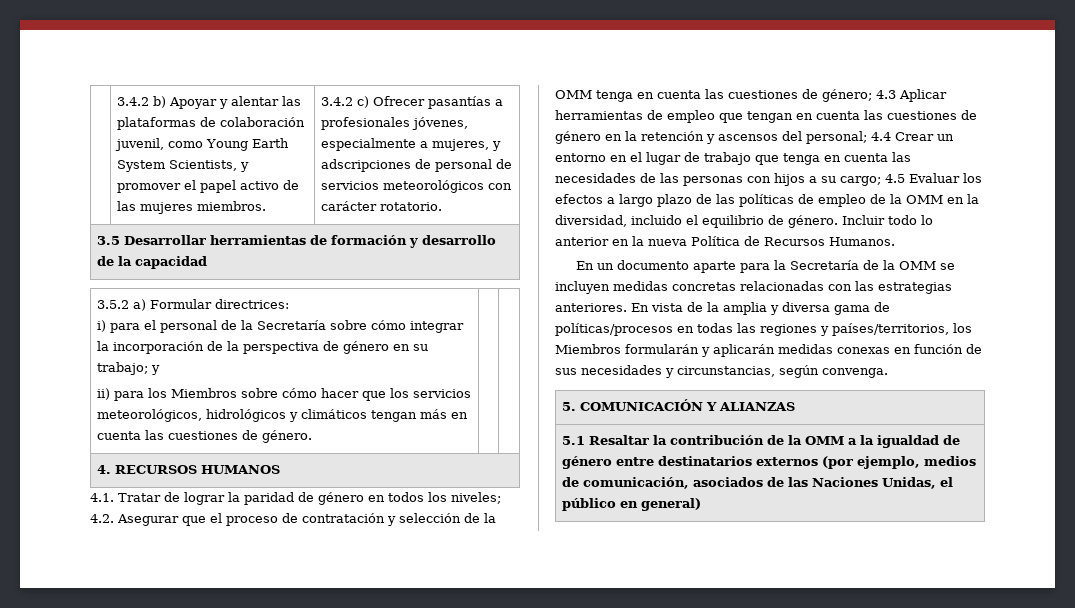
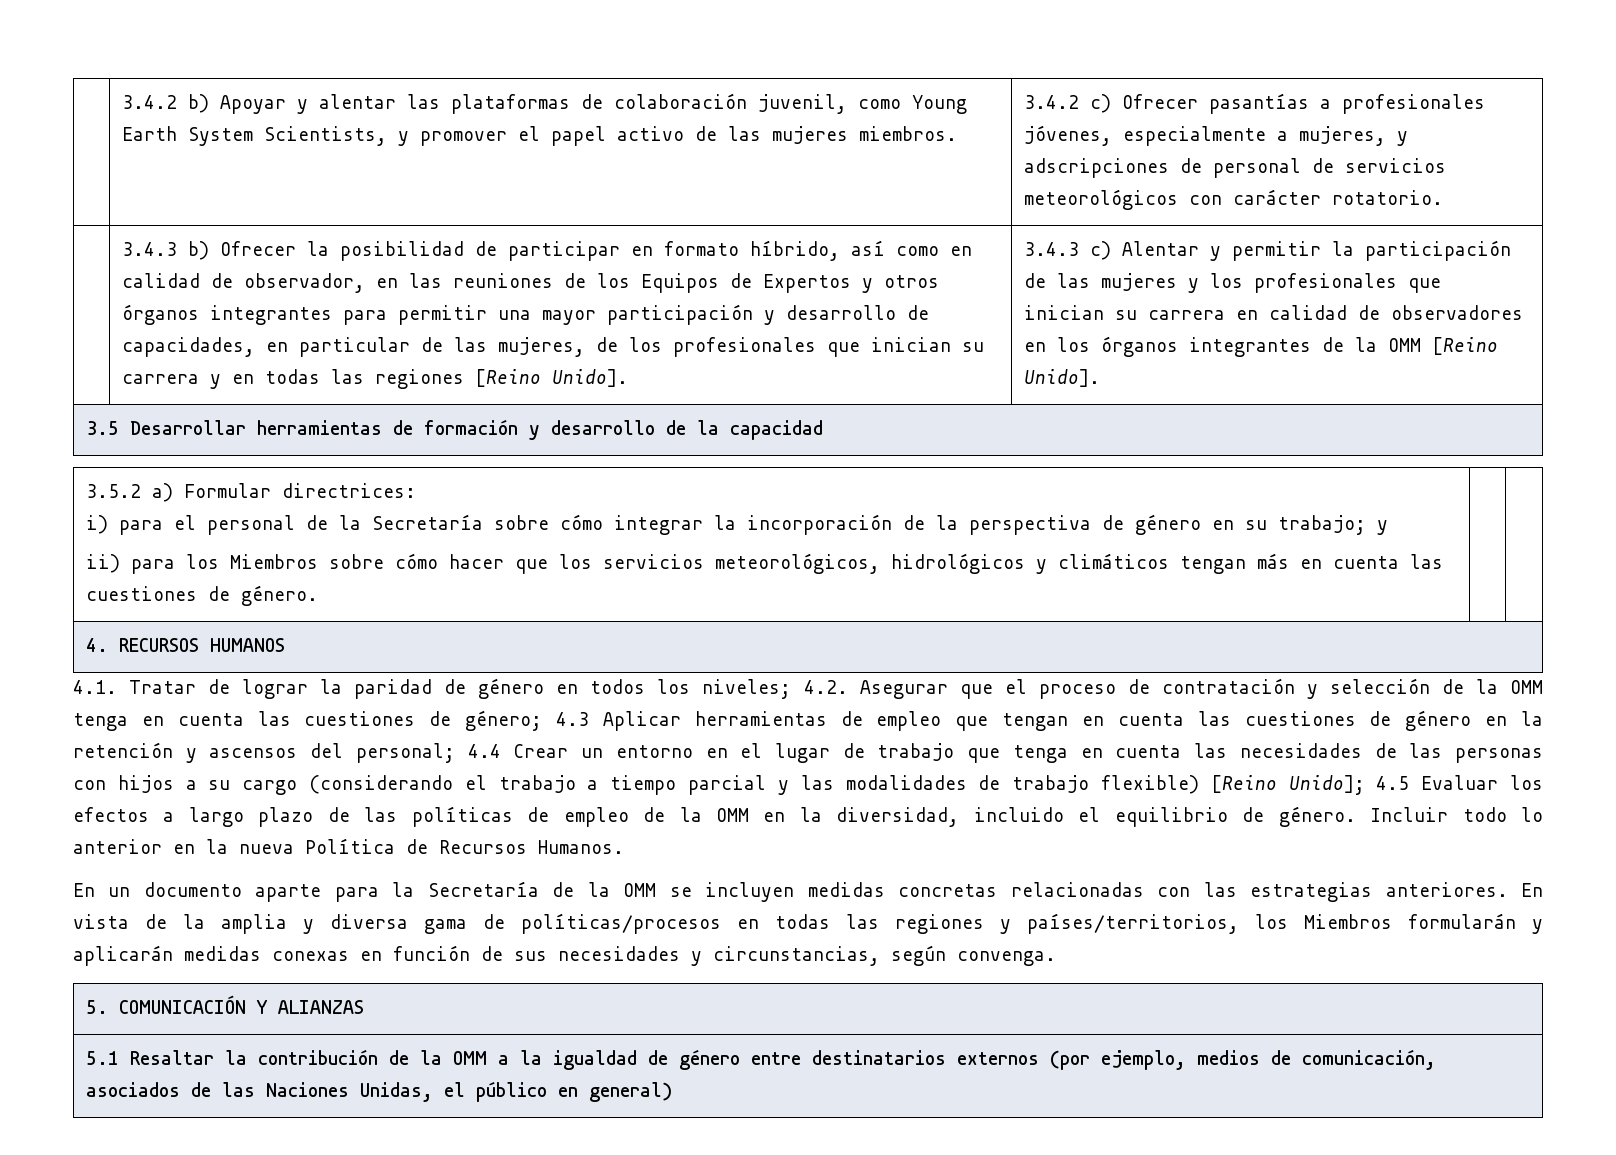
(442, 206) none -> [122,240,973,261] [122,273,940,293] [122,304,930,325] [122,337,985,357] [122,369,629,389] [1024,240,1512,261] [1024,273,1442,293] [1024,305,1524,320] [1024,336,1499,357] [1024,369,1101,387] // | 3.4.3 b) Ofrecer la posibilidad de participar en formato híbrido, así como en calidad de observador, en las reuniones de los Equipos de Expertos y otros órganos integrantes para permitir una mayor participación y desarrollo de capacidades, en particular de las mujeres, de los profesionales que inician su carrera y en todas las regiones [Reino Unido]. | 3.4.3 c) Alentar y permitir la participación de las mujeres y los profesionales que inician su carrera en calidad de observadores en los órganos integrantes de la OMM [Reino Unido].
[840,176,881,186] cargo; -> [242,775,1365,795] cargo (considerando el trabajo a tiempo parcial y las modalidades de trabajo flexible) [Reino Unido];

